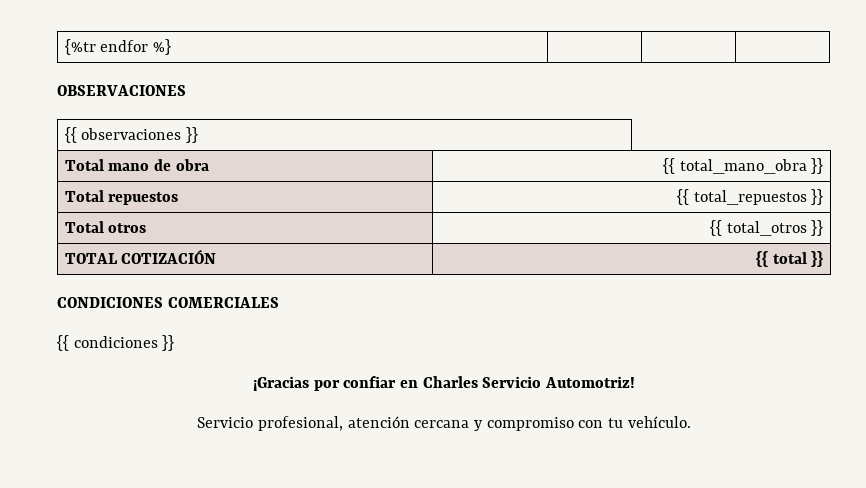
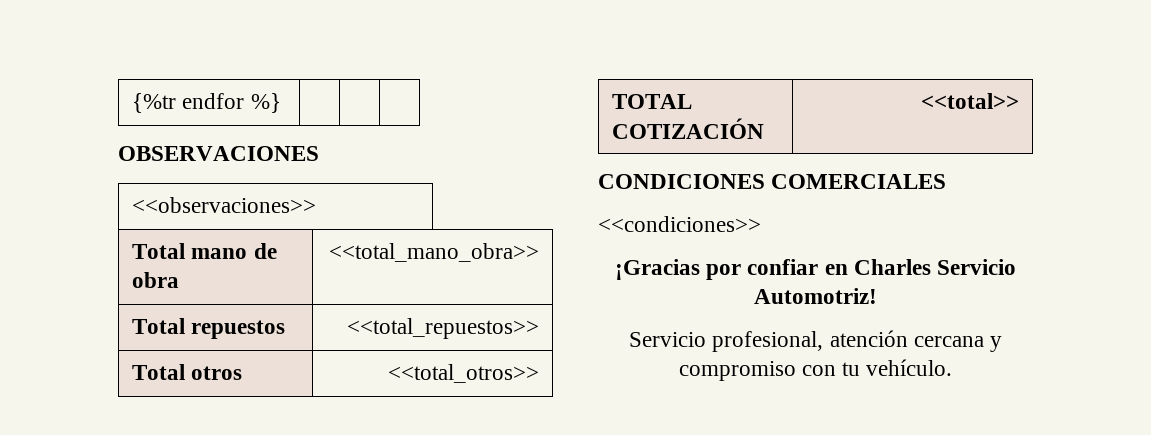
[64,127,199,143] {{ observaciones }} -> [132,197,317,213] <<observaciones>>
[662,158,824,174] {{ total_mano_obra }} -> [328,243,539,262] <<total_mano_obra>>
[676,189,824,205] {{ total_repuestos }} -> [346,318,539,339] <<total_repuestos>>
[709,220,824,236] {{ total_otros }} -> [387,364,539,383] <<total_otros>>
[755,251,824,267] {{ total }} -> [920,93,1019,109] <<total>>
[57,335,175,351] {{ condiciones }} -> [598,216,761,232] <<condiciones>>

